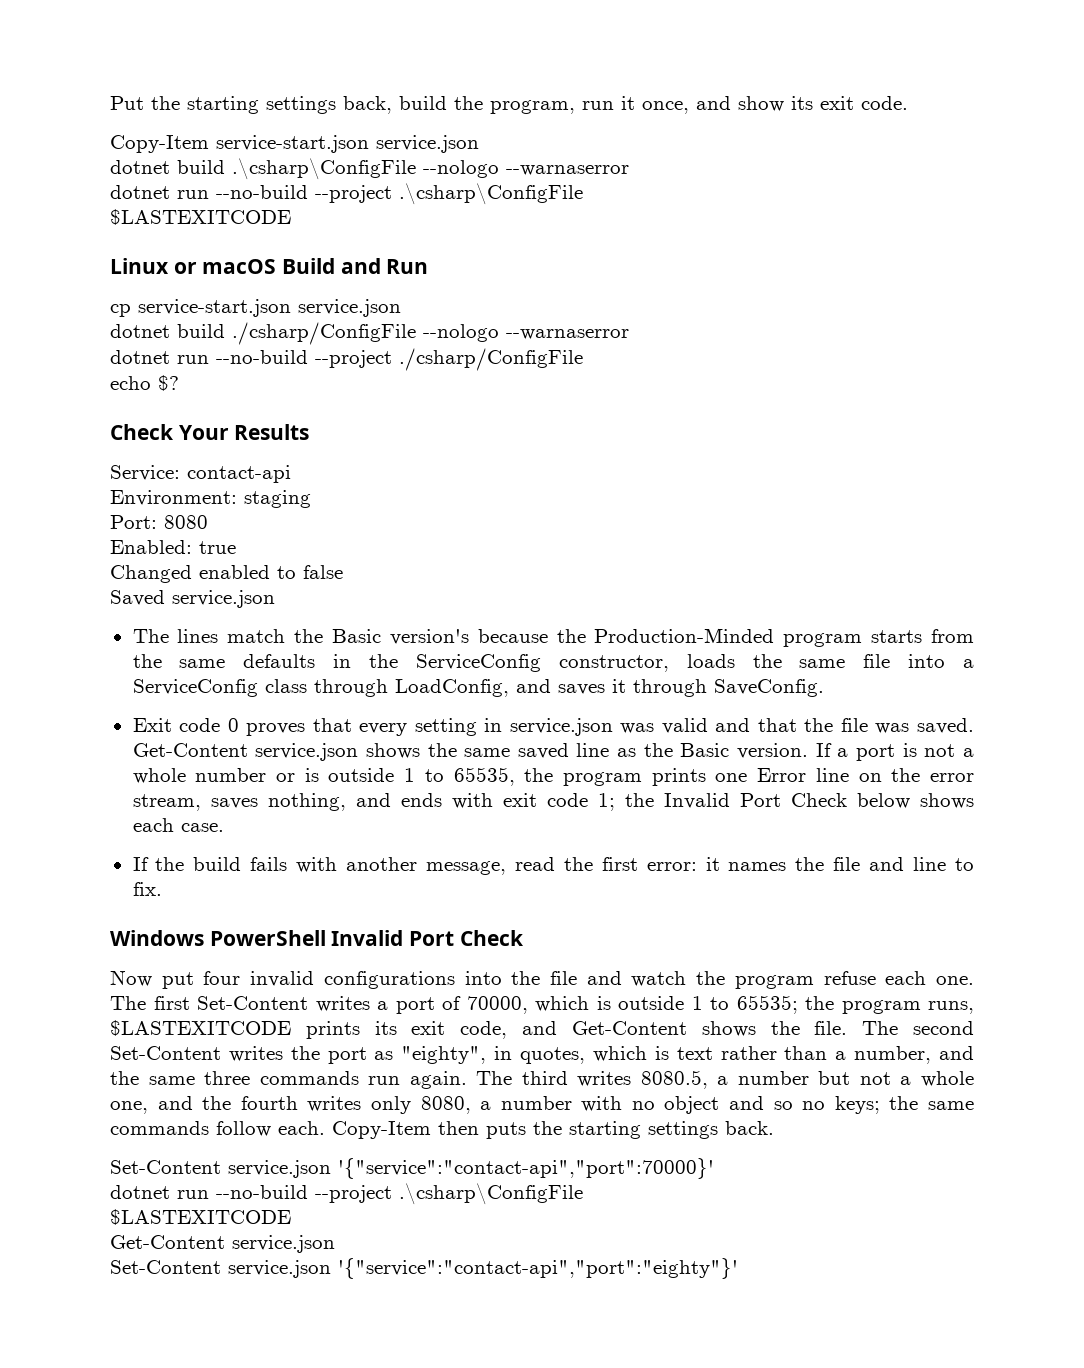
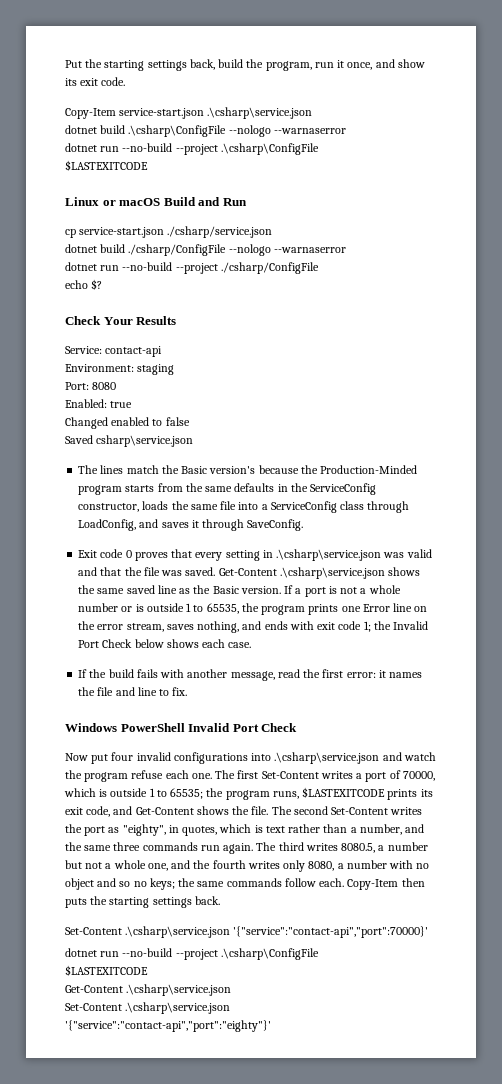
[376,135,479,153] service.json -> [207,107,313,119] .\csharp\service.json
[298,299,401,317] service.json -> [167,226,273,238] ./csharp/service.json
[172,590,275,608] service.json -> [96,435,194,447] csharp\service.json
[509,718,613,736] service.json -> [276,549,382,561] .\csharp\service.json
[255,743,359,761] service.json -> [279,567,385,579] .\csharp\service.json
[511,971,577,985] the file -> [274,752,380,764] .\csharp\service.json
[228,1160,331,1178] service.json -> [125,926,231,938] .\csharp\service.json
[232,1235,335,1253] [110,1260,331,1278] service.json // Set-Content service.json -> [126,984,232,996] [65,1002,231,1014] .\csharp\service.json // Set-Content .\csharp\service.json

